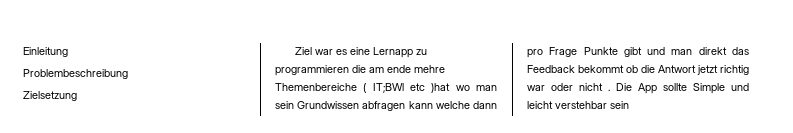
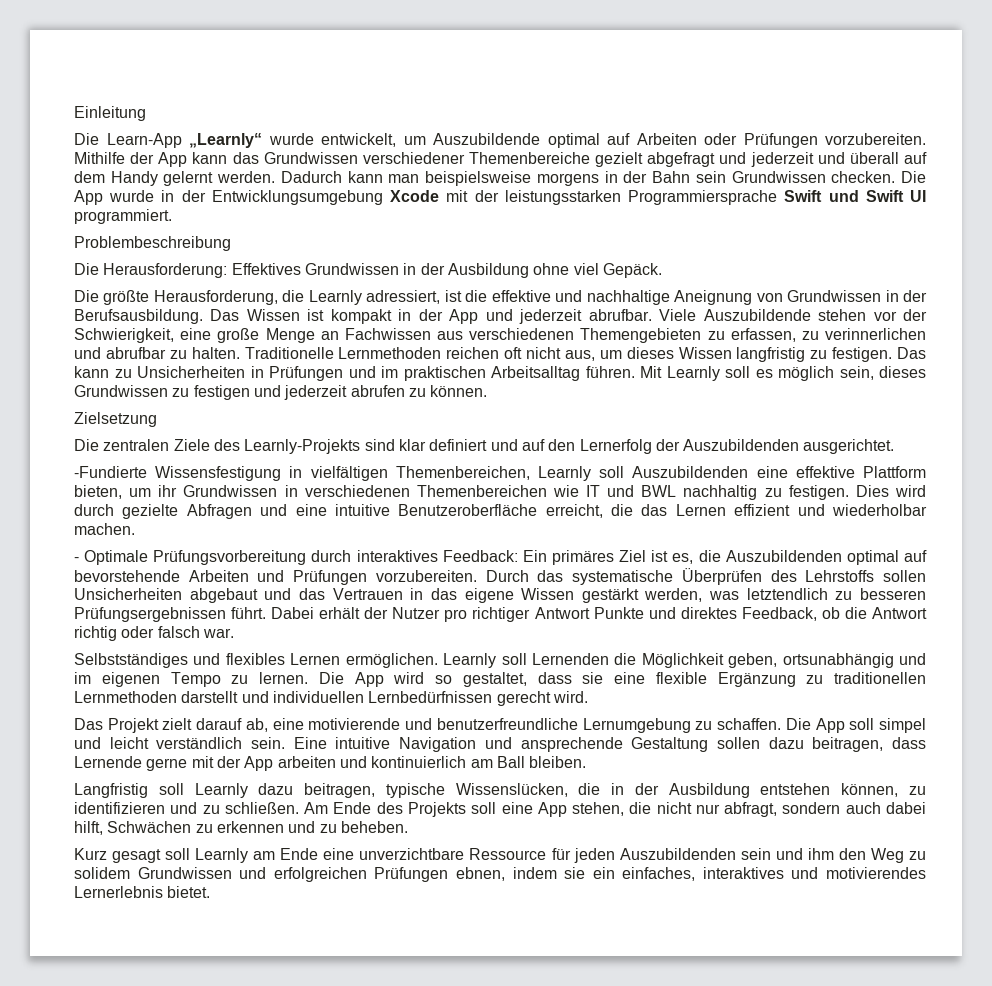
[23,69,128,79] [23,91,77,101] [294,47,427,58] [275,65,445,76] [275,83,497,93] [275,101,497,111] [527,47,749,58] [527,65,749,75] [527,83,749,94] [527,101,629,109] Problembeschreibung // Zielsetzung // Ziel war es eine Lernapp zu programmieren die am ende mehre Themenbereiche ( IT;BWl etc )hat wo man sein Grundwissen abfragen kann welche dann pro Frage Punkte gibt und man direkt das Feedback bekommt ob die Antwort jetzt richtig war oder nicht . Die App sollte Simple und leicht verstehbar sein -> [74,133,926,148] [74,152,927,167] [74,171,927,186] [74,190,927,205] [74,209,172,224] [74,236,231,251] [74,263,662,278] [74,290,928,305] [74,309,928,324] [74,328,926,343] [74,347,926,362] [74,366,926,381] [74,385,488,400] [74,412,157,427] [74,439,895,454] [74,466,927,481] [74,485,926,500] [74,504,927,519] [74,523,135,535] [74,550,927,565] [74,568,927,585] [74,588,926,603] [74,607,928,622] [74,626,234,641] [74,653,926,668] [74,672,926,687] [74,691,588,706] [74,718,927,733] [74,737,927,752] [74,756,587,771] [74,783,926,798] [74,802,927,817] [74,821,408,835] [74,848,926,863] [74,867,927,882] [74,886,211,898] Die Learn-App „Learnly“ wurde entwickelt, um Auszubildende optimal auf Arbeiten oder Prüfungen vorzubereiten. Mithilfe der App kann das Grundwissen verschiedener Themenbereiche gezielt abgefragt und jederzeit und überall auf dem Handy gelernt werden. Dadurch kann man beispielsweise morgens in der Bahn sein Grundwissen checken. Die App wurde in der Entwicklungsumgebung Xcode mit der leistungsstarken Programmiersprache Swift und Swift UI programmiert. // Problembeschreibung // Die Herausforderung: Effektives Grundwissen in der Ausbildung ohne viel Gepäck. // Die größte Herausforderung, die Learnly adressiert, ist die effektive und nachhaltige Aneignung von Grundwissen in der Berufsausbildung. Das Wissen ist kompakt in der App und jederzeit abrufbar. Viele Auszubildende stehen vor der Schwierigkeit, eine große Menge an Fachwissen aus verschiedenen Themengebieten zu erfassen, zu verinnerlichen und abrufbar zu halten. Traditionelle Lernmethoden reichen oft nicht aus, um dieses Wissen langfristig zu festigen. Das kann zu Unsicherheiten in Prüfungen und im praktischen Arbeitsalltag führen. Mit Learnly soll es möglich sein, dieses Grundwissen zu festigen und jederzeit abrufen zu können. // Zielsetzung // Die zentralen Ziele des Learnly-Projekts sind klar definiert und auf den Lernerfolg der Auszubildenden ausgerichtet. // -Fundierte Wissensfestigung in vielfältigen Themenbereichen, Learnly soll Auszubildenden eine effektive Plattform bieten, um ihr Grundwissen in verschiedenen Themenbereichen wie IT und BWL nachhaltig zu festigen. Dies wird durch gezielte Abfragen und eine intuitive Benutzeroberfläche erreicht, die das Lernen effizient und wiederholbar machen. // - Optimale Prüfungsvorbereitung durch interaktives Feedback: Ein primäres Ziel ist es, die Auszubildenden optimal auf bevorstehende Arbeiten und Prüfungen vorzubereiten. Durch das systematische Überprüfen des Lehrstoffs sollen Unsicherheiten abgebaut und das Vertrauen in das eigene Wissen gestärkt werden, was letztendlich zu besseren Prüfungsergebnissen führt. Dabei erhält der Nutzer pro richtiger Antwort Punkte und direktes Feedback, ob die Antwort richtig oder falsch war. // Selbstständiges und flexibles Lernen ermöglichen. Learnly soll Lernenden die Möglichkeit geben, ortsunabhängig und im eigenen Tempo zu lernen. Die App wird so gestaltet, dass sie eine flexible Ergänzung zu traditionellen Lernmethoden darstellt und individuellen Lernbedürfnissen gerecht wird. // Das Projekt zielt darauf ab, eine motivierende und benutzerfreundliche Lernumgebung zu schaffen. Die App soll simpel und leicht verständlich sein. Eine intuitive Navigation und ansprechende Gestaltung sollen dazu beitragen, dass Lernende gerne mit der App arbeiten und kontinuierlich am Ball bleiben. // Langfristig soll Learnly dazu beitragen, typische Wissenslücken, die in der Ausbildung entstehen können, zu identifizieren und zu schließen. Am Ende des Projekts soll eine App stehen, die nicht nur abfragt, sondern auch dabei hilft, Schwächen zu erkennen und zu beheben. // Kurz gesagt soll Learnly am Ende eine unverzichtbare Ressource für jeden Auszubildenden sein und ihm den Weg zu solidem Grundwissen und erfolgreichen Prüfungen ebnen, indem sie ein einfaches, interaktives und motivierendes Lernerlebnis bietet.

